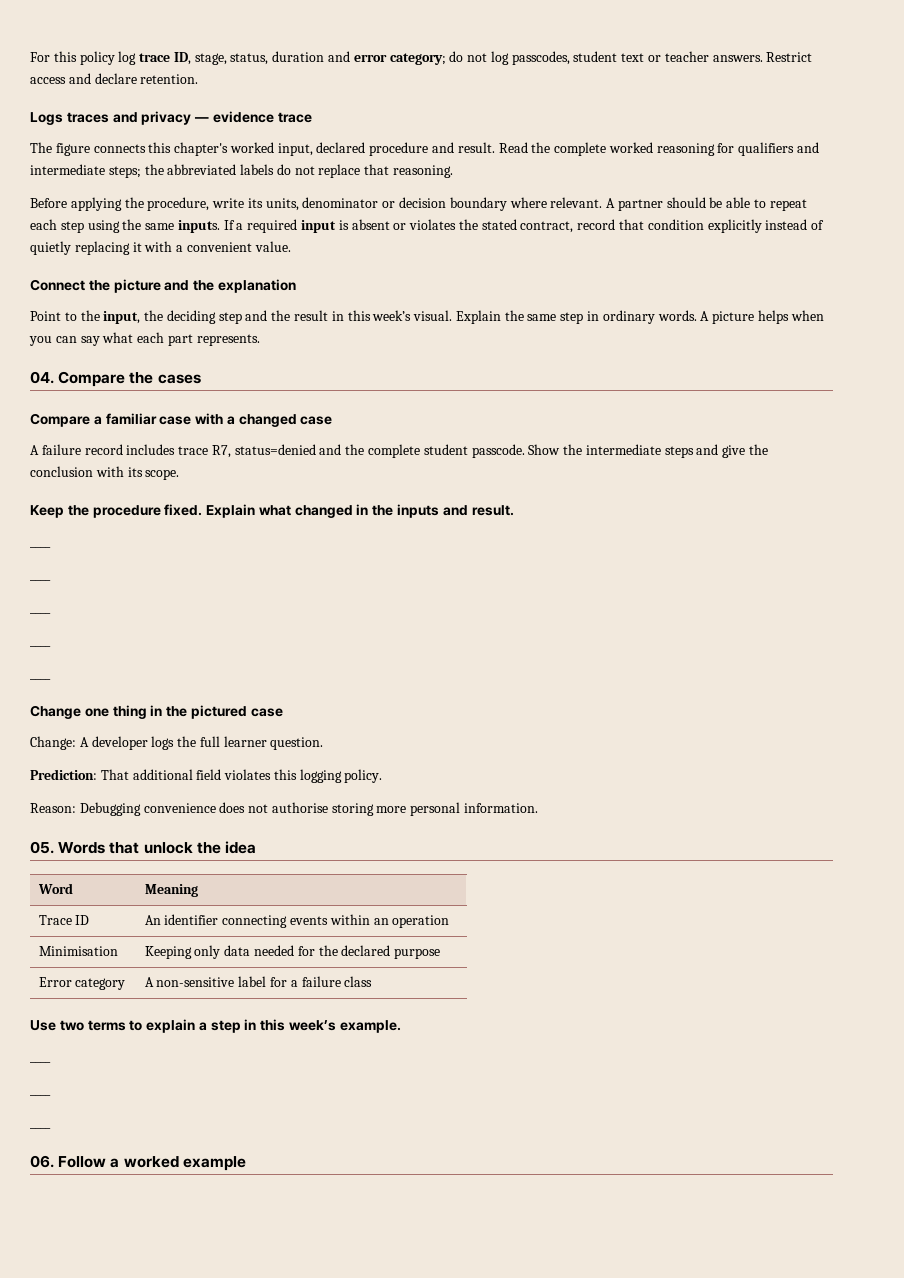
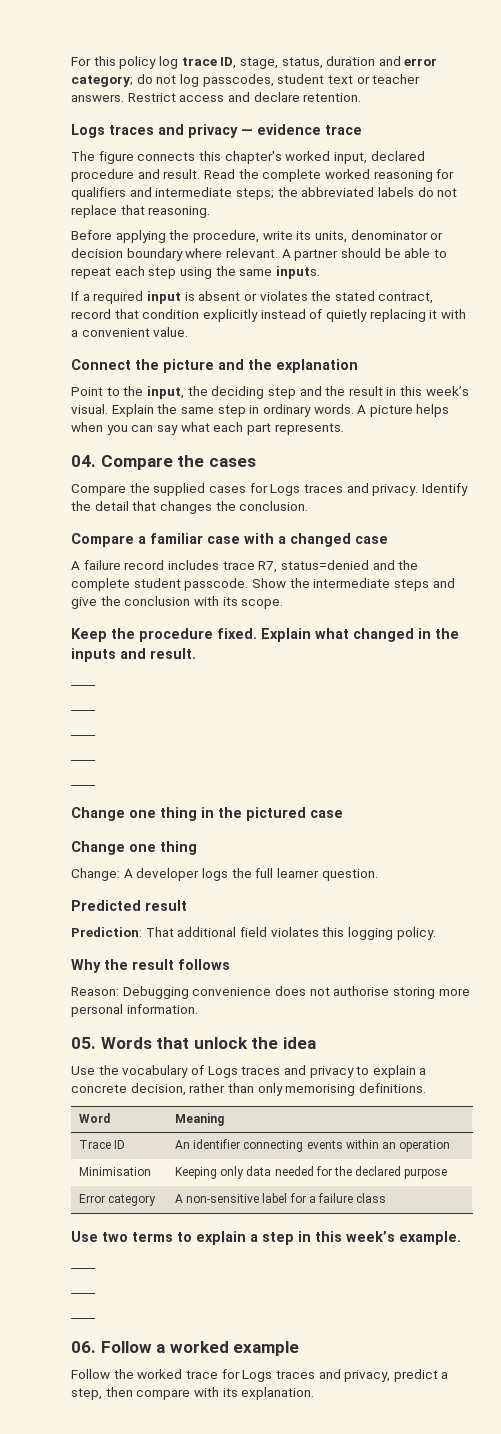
(220, 226) none -> (320, 272) //
(201, 379) none -> [71,483,468,496] [71,501,309,514] // Compare the supplied cases for Logs traces and privacy. Identify the detail that changes the conclusion.
(283, 712) none -> [71,841,197,855] // Change one thing
(324, 743) none -> [71,900,187,911] // Predicted result
(383, 776) none -> [71,959,230,973] // Why the result follows
(256, 847) none -> [71,1065,427,1078] [71,1083,426,1096] // Use the vocabulary of Logs traces and privacy to explain a concrete decision, rather than only memorising definitions.
(246, 1163) none -> [71,1369,449,1382] [71,1387,315,1400] // Follow the worked trace for Logs traces and privacy, predict a step, then compare with its explanation.

